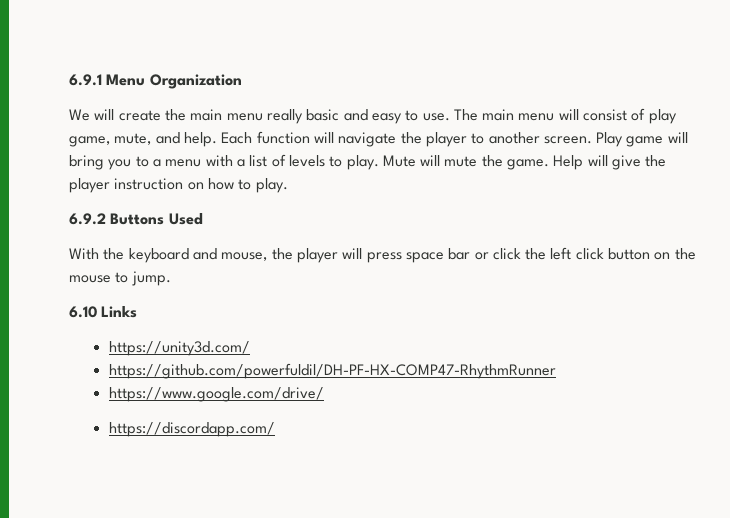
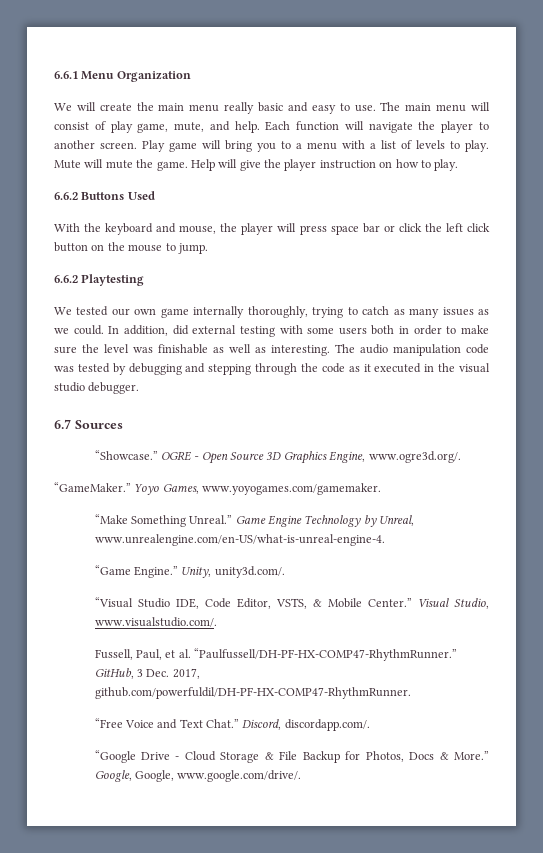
[69,74,102,86] 6.9.1 -> [54,71,78,79] 6.6.1
[69,213,106,225] 6.9.2 -> [54,192,78,200] 6.6.2
[69,306,138,318] [108,341,250,356] [108,363,556,379] [108,387,324,402] [108,422,275,437] 6.10 Links // https://unity3d.com/ // https://github.com/powerfuldil/DH-PF-HX-COMP47-RhythmRunner // https://www.google.com/drive/ // https://discordapp.com/ -> [54,274,145,286] [54,306,489,318] [54,325,490,337] [54,344,489,356] [54,363,490,375] [54,382,140,394] [54,419,123,429] [94,450,461,464] [54,482,382,495] [94,514,415,527] [94,534,385,546] [94,565,285,578] [94,597,489,609] [94,617,217,627] [94,648,458,661] [94,668,200,679] [94,687,411,699] [94,718,370,731] [94,750,489,763] [94,770,302,782] 6.6.2 Playtesting // We tested our own game internally thoroughly, trying to catch as many issues as we could. In addition, did external testing with some users both in order to make sure the level was finishable as well as interesting. The audio manipulation code was tested by debugging and stepping through the code as it executed in the visual studio debugger. // 6.7 Sources // “Showcase.” OGRE - Open Source 3D Graphics Engine, www.ogre3d.org/. // “GameMaker.” Yoyo Games, www.yoyogames.com/gamemaker. // “Make Something Unreal.” Game Engine Technology by Unreal, www.unrealengine.com/en-US/what-is-unreal-engine-4. // “Game Engine.” Unity, unity3d.com/. // “Visual Studio IDE, Code Editor, VSTS, & Mobile Center.” Visual Studio, www.visualstudio.com/. // Fussell, Paul, et al. “Paulfussell/DH-PF-HX-COMP47-RhythmRunner.” GitHub, 3 Dec. 2017, github.com/powerfuldil/DH-PF-HX-COMP47-RhythmRunner. // “Free Voice and Text Chat.” Discord, discordapp.com/. // “Google Drive - Cloud Storage & File Backup for Photos, Docs & More.” Google, Google, www.google.com/drive/.

